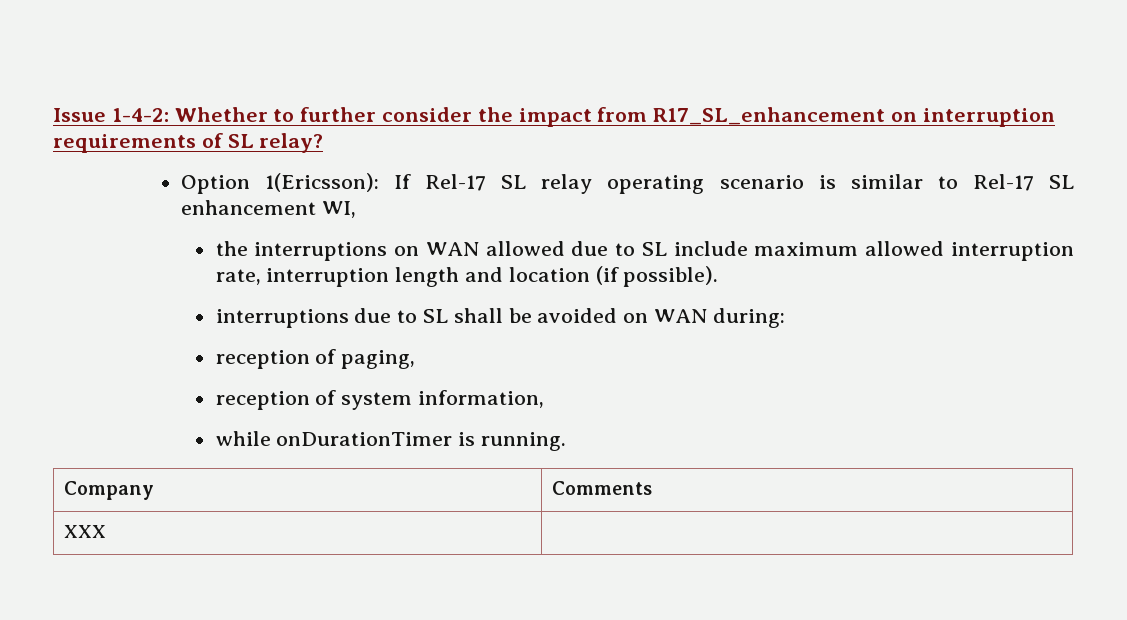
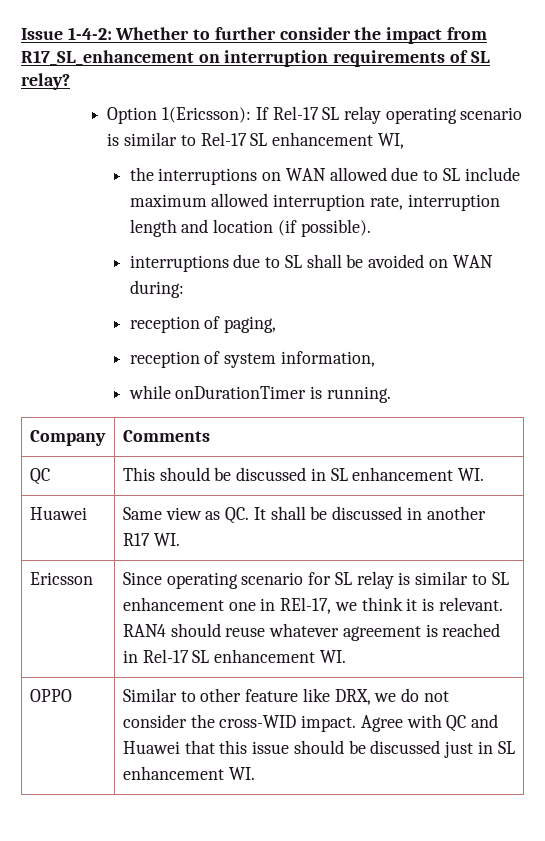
[63,525,106,538] XXX | -> [29,468,50,485] [122,467,485,481] [29,507,87,520] [122,506,486,524] [122,533,180,546] [29,572,93,585] [122,571,509,589] [122,597,503,614] [122,623,501,641] [122,649,346,663] [29,689,72,702] [122,688,449,705] [122,714,499,732] [122,740,515,758] [122,766,255,780] QC | This should be discussed in SL enhancement WI. // Huawei | Same view as QC. It shall be discussed in another R17 WI. // Ericsson | Since operating scenario for SL relay is similar to SL enhancement one in REl-17, we think it is relevant. RAN4 should reuse whatever agreement is reached in Rel-17 SL enhancement WI. // OPPO | Similar to other feature like DRX, we do not consider the cross-WID impact. Agree with QC and Huawei that this issue should be discussed just in SL enhancement WI.

